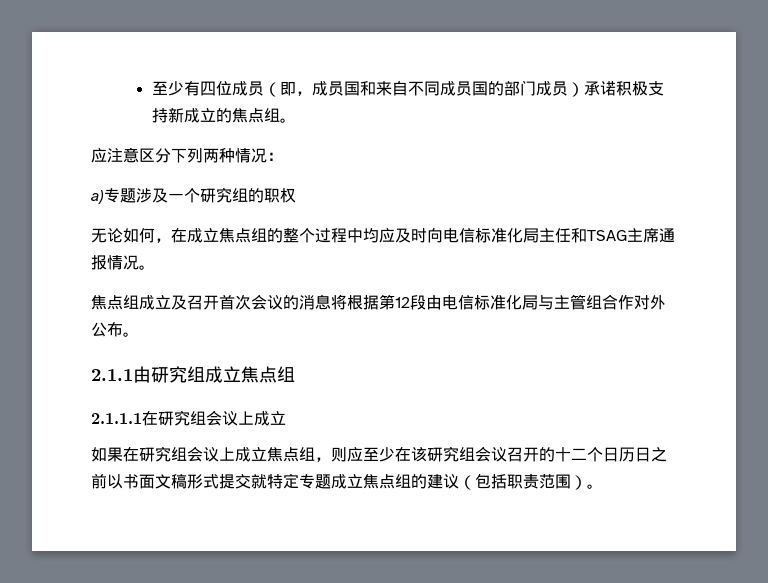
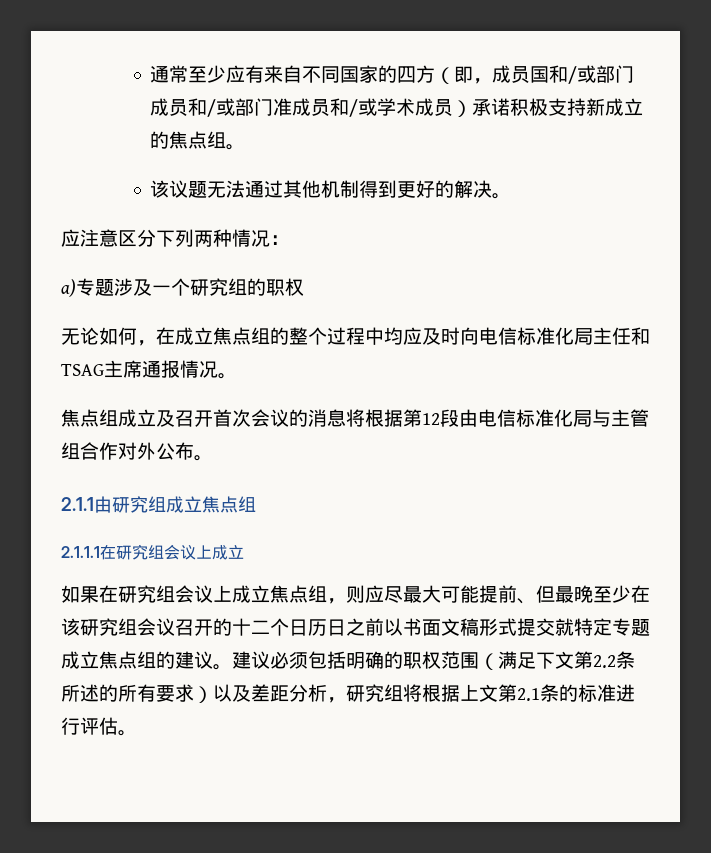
[151,80,536,97] 至少有四位成员（即，成员国和来自不同成员国的部门 -> [150,65,635,84] [150,98,416,117] 通常至少应有来自不同国家的四方（即，成员国和/或部门成员和/或部门准成员和/或学术
(296, 120) none -> [150,180,512,199] // 该议题无法通过其他机制得到更好的解决。
(363, 454) none -> [384,585,593,604] 尽最大可能提前、但最晚
[459,473,587,490] （包括职责范围） -> [213,651,635,670] [61,684,635,703] [61,717,118,735] 。建议必须包括明确的职权范围（满足下文第2.2条所述的所有要求）以及差距分析，研究组将根据上文第2.1条的标准进行评估

